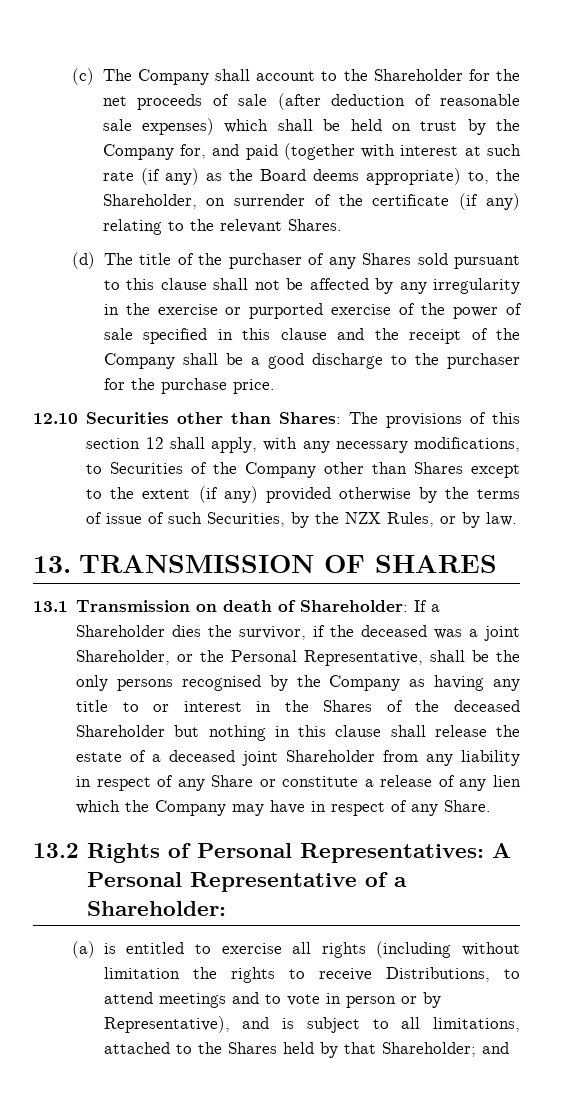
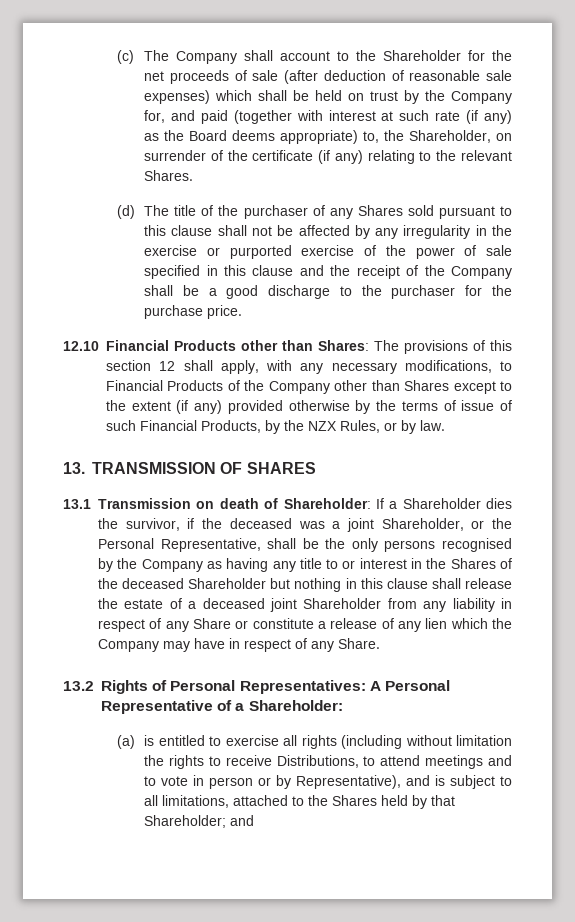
[86,412,170,424] Securities -> [106,340,236,351] Financial Products
[110,462,184,474] Securities -> [106,380,224,391] Financial Products
[207,512,286,527] Securities, -> [140,420,261,433] Financial Products,

